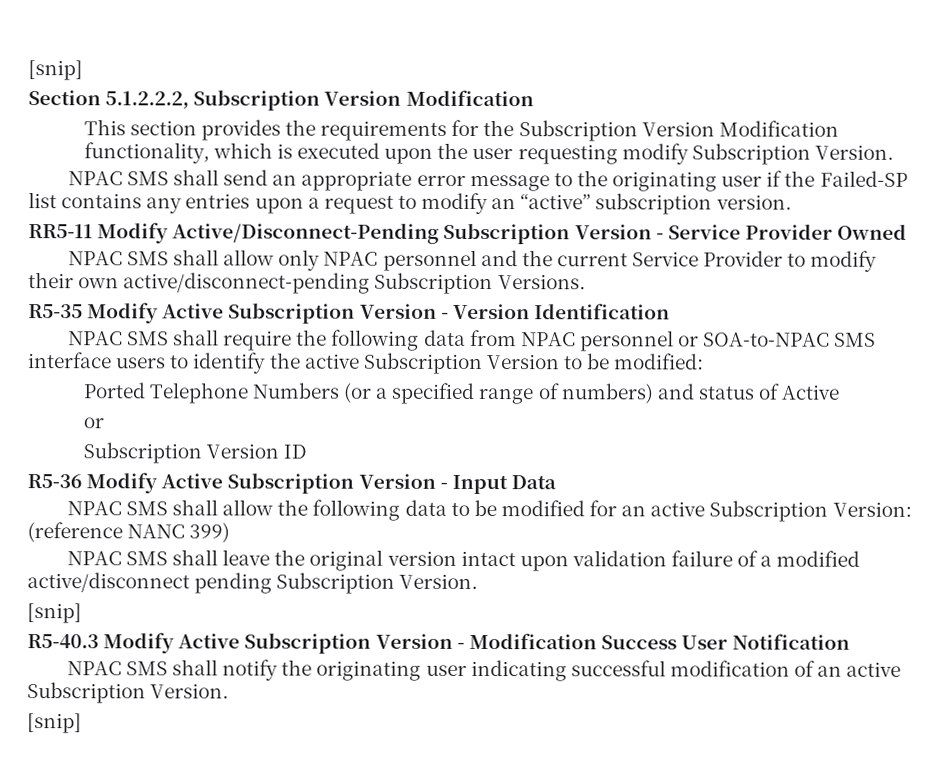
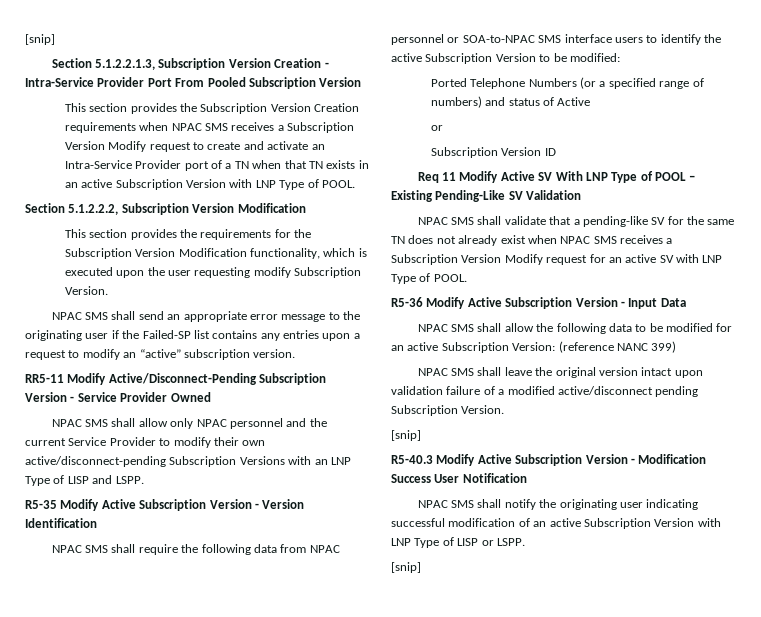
[28,60,83,81] [snip] -> [25,34,55,45] [51,58,329,70] [25,77,362,89] [64,103,360,114] [64,122,355,133] [64,141,325,152] [64,160,369,171] [64,179,355,190] [snip] // Section 5.1.2.2.1.3, Subscription Version Creation - Intra-Service Provider Port From Pooled Subscription Version // This section provides the Subscription Version Creation requirements when NPAC SMS receives a Subscription Version Modify request to create and activate an Intra-Service Provider port of a TN when that TN exists in an active Subscription Version with LNP Type of POOL.
[497,274,586,290] Versions. -> [239,456,351,465] [25,475,144,486] Versions with an LNP Type of LISP and LSPP.
(307, 451) none -> [417,171,696,183] [391,190,582,202] [417,216,735,227] [391,235,673,246] [391,254,723,265] [391,273,467,284] // Req 11 Modify Active SV With LNP Type of POOL – Existing Pending-Like SV Validation // NPAC SMS shall validate that a pending-like SV for the same TN does not already exist when NPAC SMS receives a Subscription Version Modify request for an active SV with LNP Type of POOL.
[150,683,230,699] Version. -> [654,518,721,527] [391,537,525,548] Version with LNP Type of LISP or LSPP.

